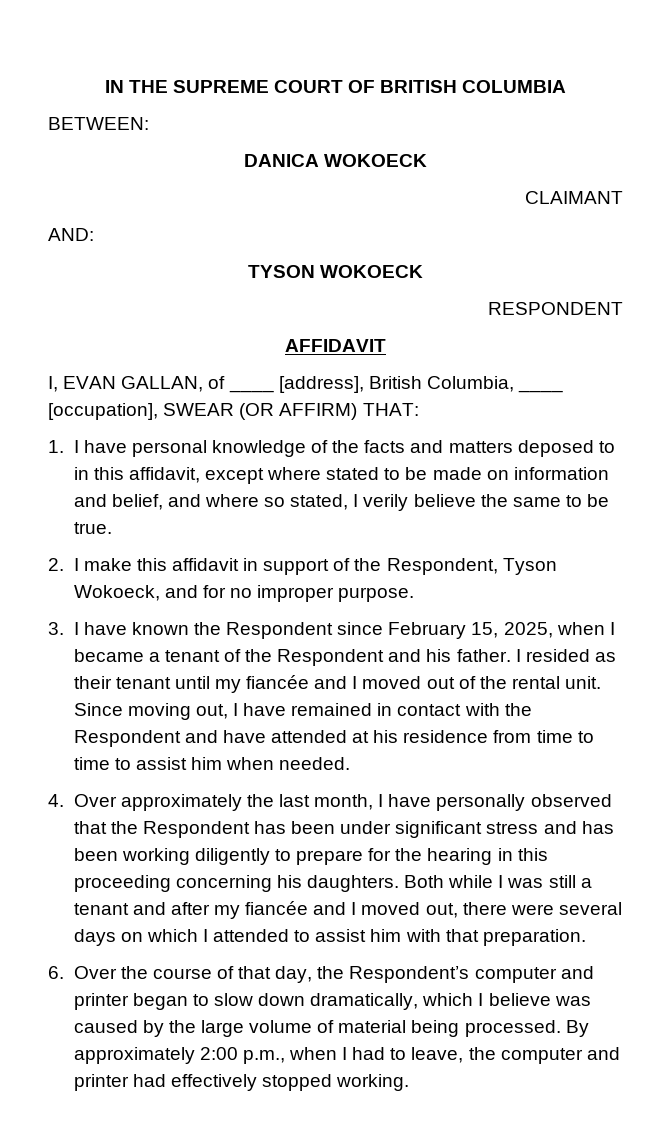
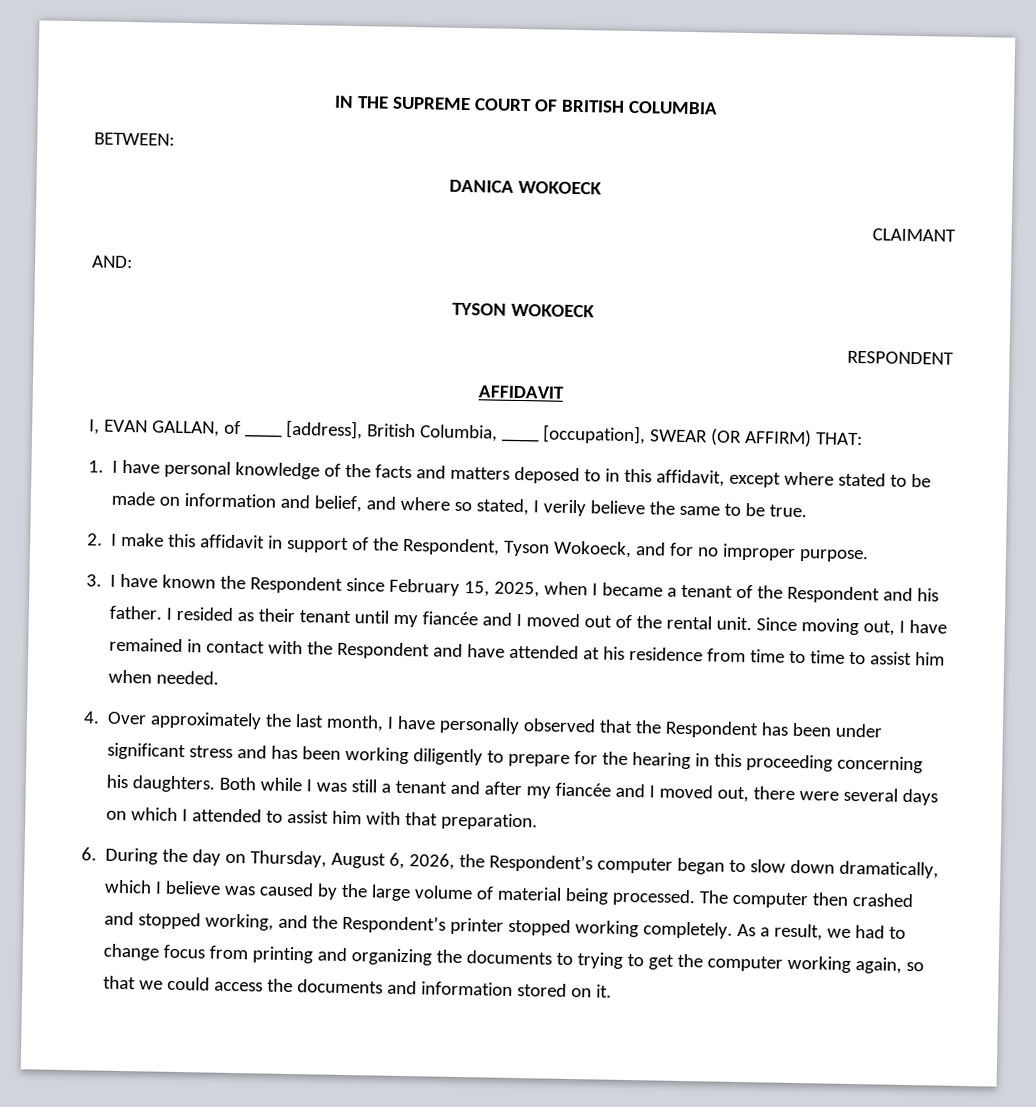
[73,966,313,983] Over the course of that day, -> [105,847,456,870] During the day on Thursday, August 6, 2026,
[560,966,594,979] [73,993,129,1010] and printer -> (674, 865) none
[565,1020,589,1037] [73,1047,620,1064] [73,1074,410,1091] By approximately 2:00 p.m., when I had to leave, the computer and printer had effectively stopped working. -> [699,890,914,909] [104,911,907,941] [103,943,925,974] [103,975,613,998] The computer then crashed and stopped working, and the Respondent’s printer stopped working completely. As a result, we had to change focus from printing and organizing the documents to trying to get the computer working again, so that we could access the documents and information stored on it.

